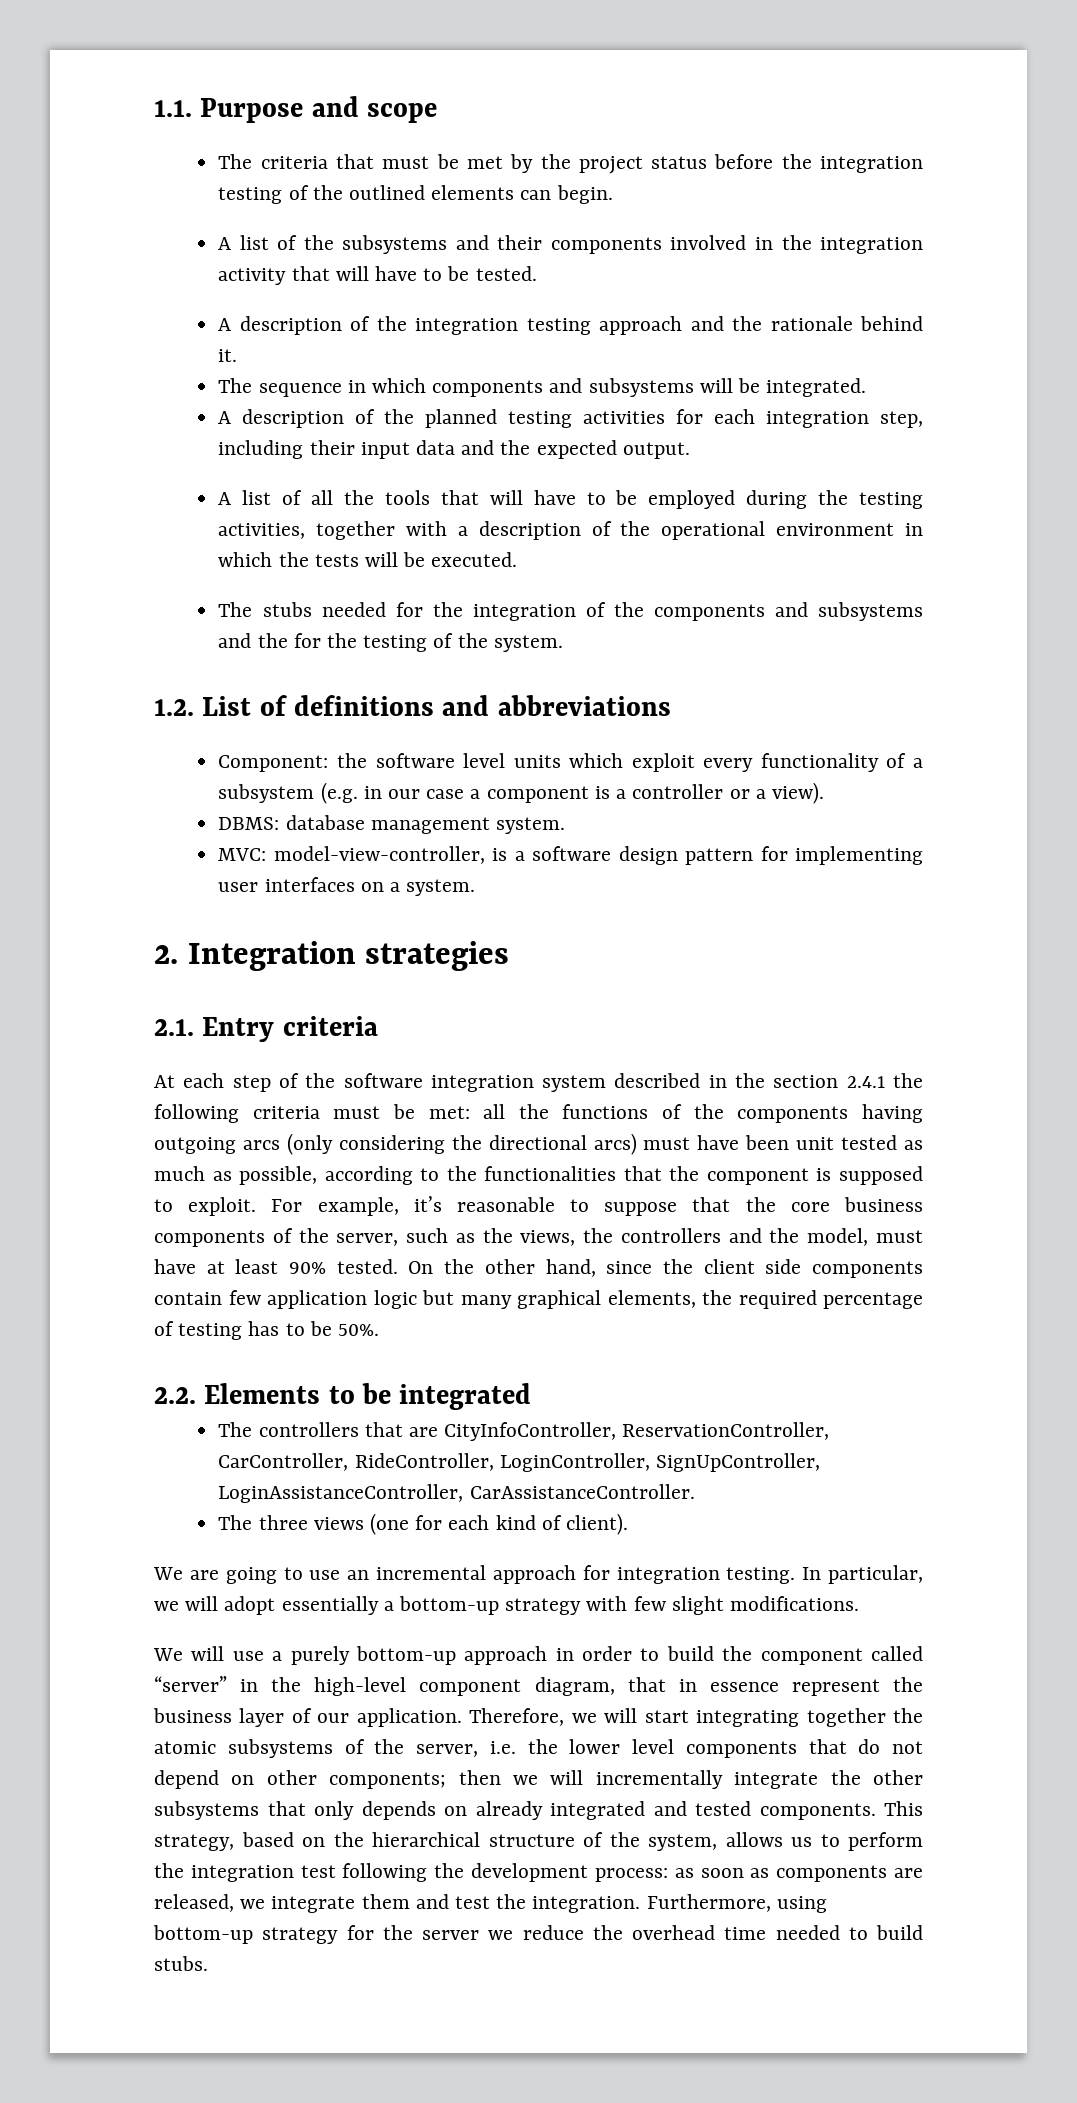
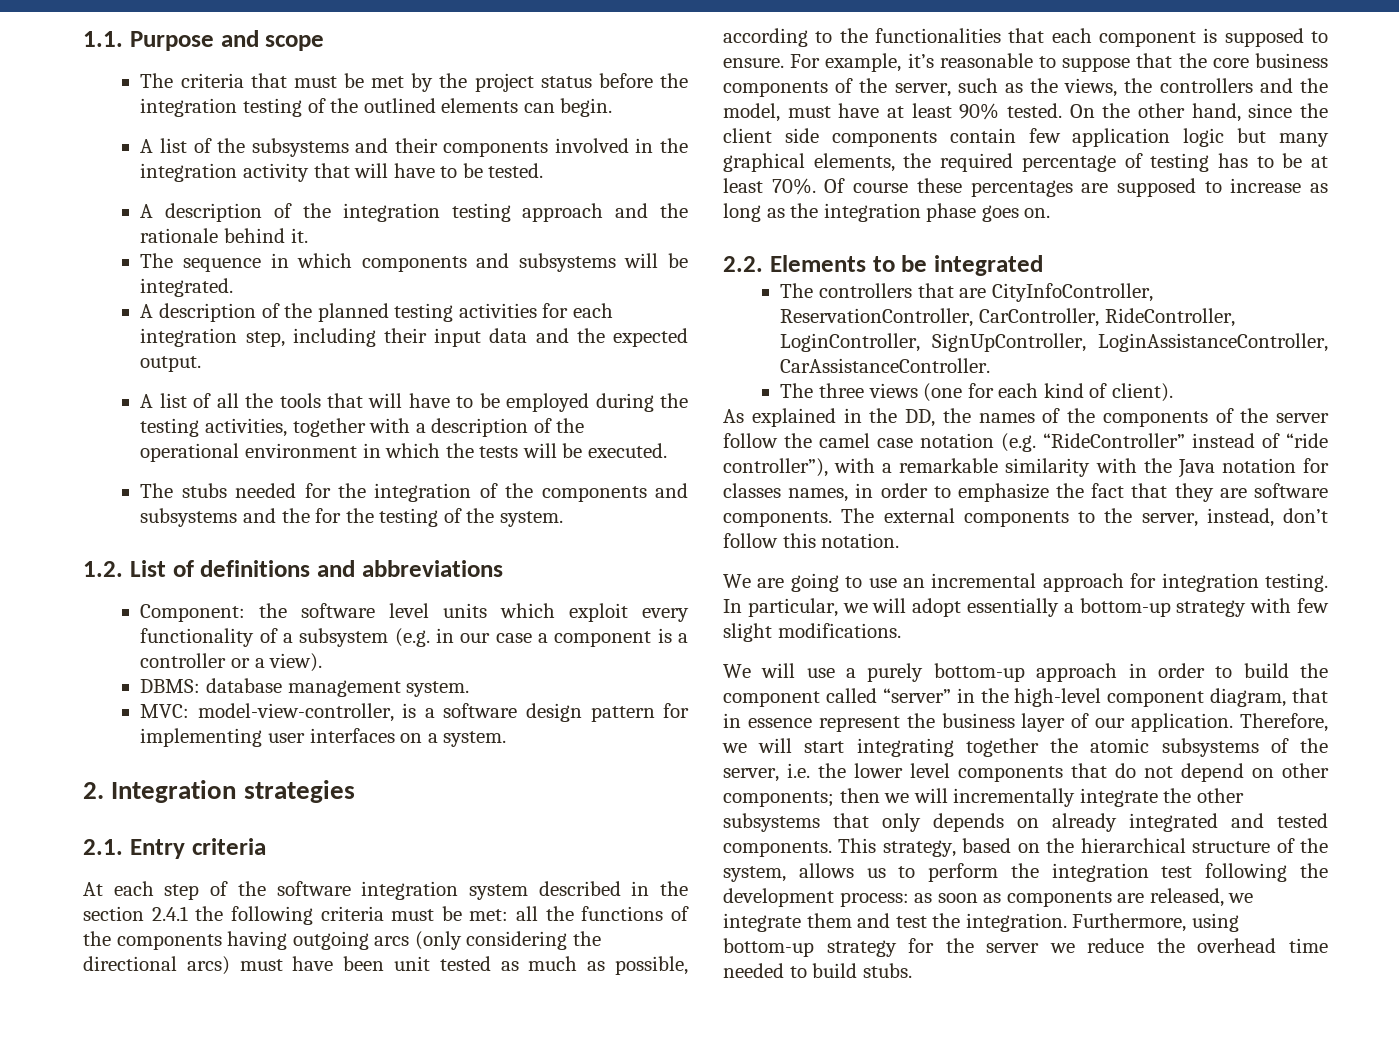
[669,1166,700,1181] the -> [1051,28,1092,43] each
[188,1197,257,1216] exploit. -> [723,58,784,68] ensure.
[338,1324,380,1336] 50%. -> [1311,156,1328,168] [723,178,1328,197] [723,203,1051,222] at least 70%. Of course these percentages are supposed to increase as long as the integration phase goes on.
(629, 1524) none -> [723,408,1329,427] [723,433,1328,452] [723,458,1330,478] [723,483,1328,502] [723,508,1328,527] [723,533,900,548] // As explained in the DD, the names of the components of the server follow the camel case notation (e.g. “RideController” instead of “ride controller”), with a remarkable similarity with the Java notation for classes names, in order to emphasize the fact that they are software components. The external components to the server, instead, don’t follow this notation.

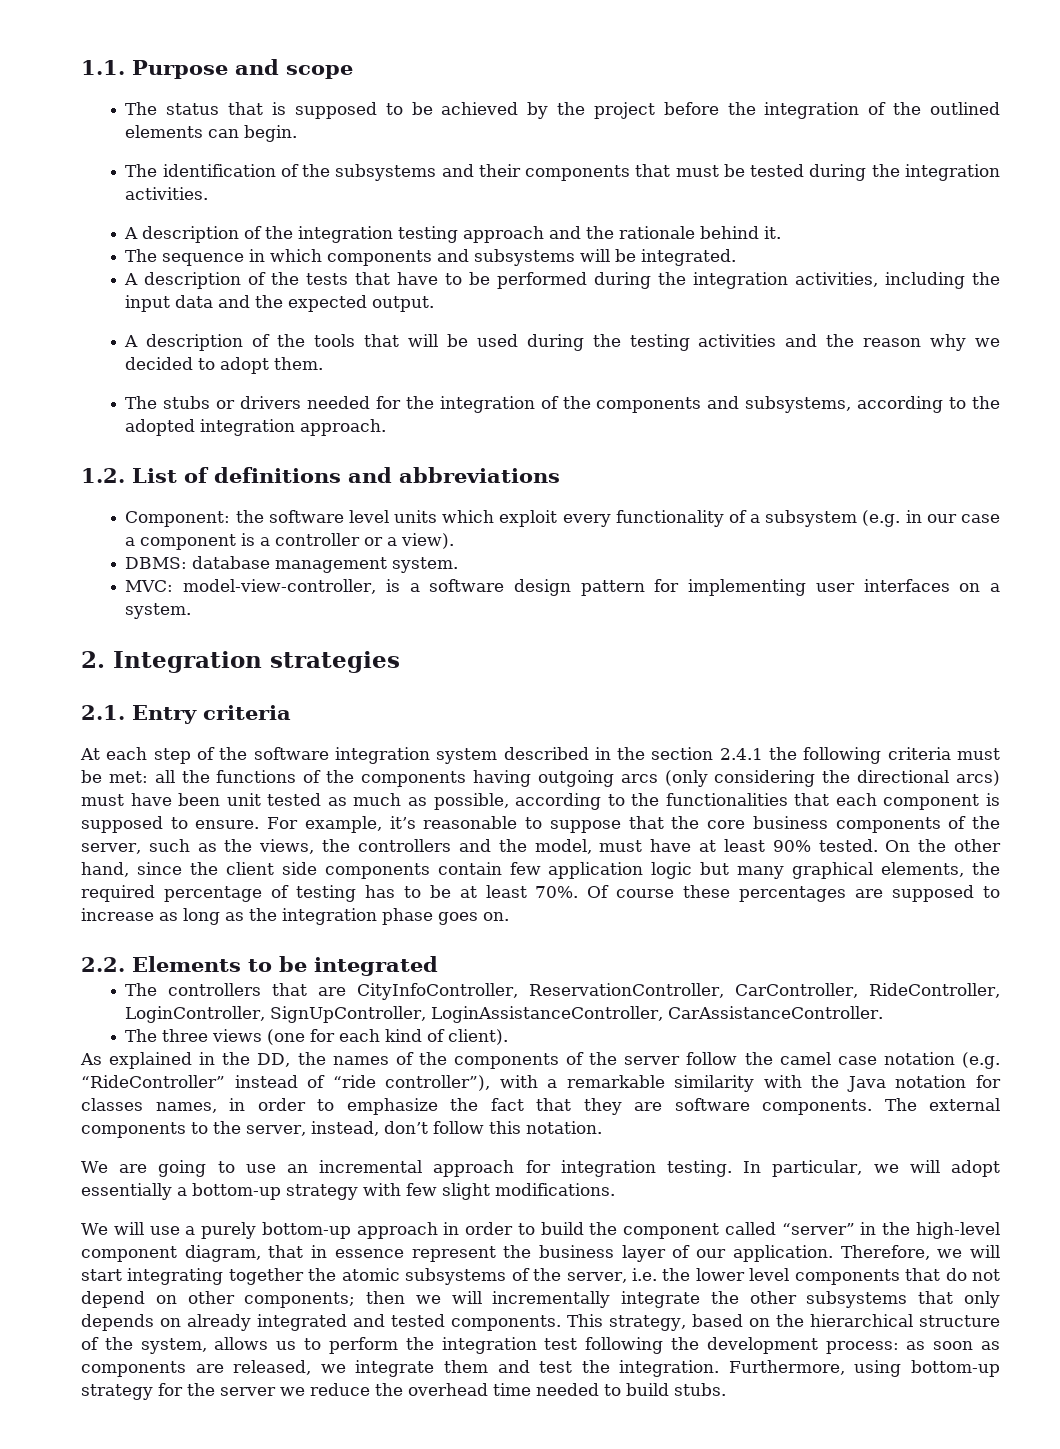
[180,73,405,88] criteria that must be met -> [166,102,519,119] status that is supposed to be achieved
[540,76,592,88] status -> (655, 110) none
[242,98,302,117] testing -> (860, 110) none
[140,138,188,153] A list -> [125,164,276,177] The identification
[554,138,688,153] [140,163,544,182] involved in the integration activity that will have to be tested. -> [635,164,1000,181] [125,187,209,200] that must be tested during the integration activities.
[317,303,613,322] [140,328,428,347] planned testing activities for each integration step, including their -> [306,272,1001,289] tests that have to be performed during the integration activities, including the
[159,393,239,408] list of all -> [146,334,271,351] description of
[408,393,688,412] [140,418,585,437] [140,443,667,462] have to be employed during the testing activities, together with a description of the operational environment in which the tests will be executed. -> [446,334,1000,351] [125,357,324,374] be used during the testing activities and the reason why we decided to adopt them.
(227, 490) none -> [216,396,302,409] or drivers
[140,508,563,527] subsystems and the for the testing of the system. -> [745,396,1000,413] [125,419,387,436] subsystems, according to the adopted integration approach.

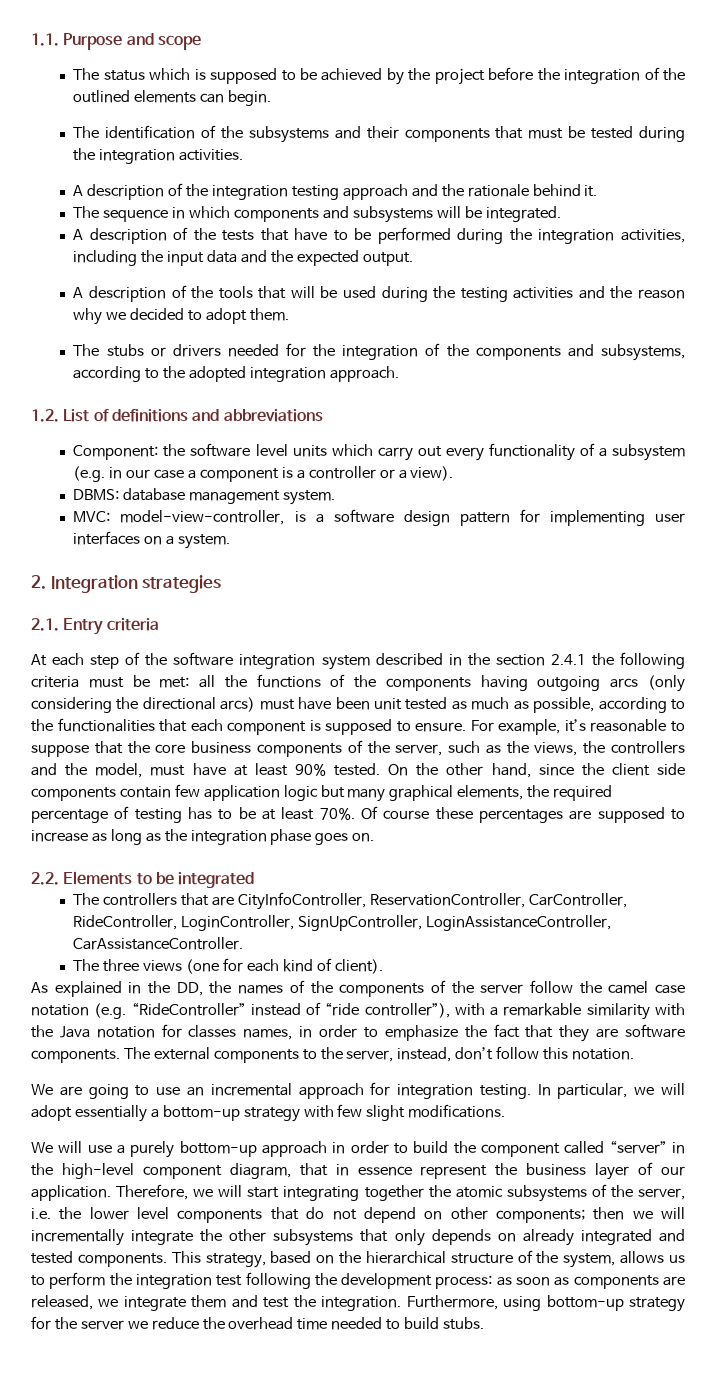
[228,102,264,115] that -> [149,68,191,80] which
[499,510,558,527] exploit -> [377,446,442,461] carry out

